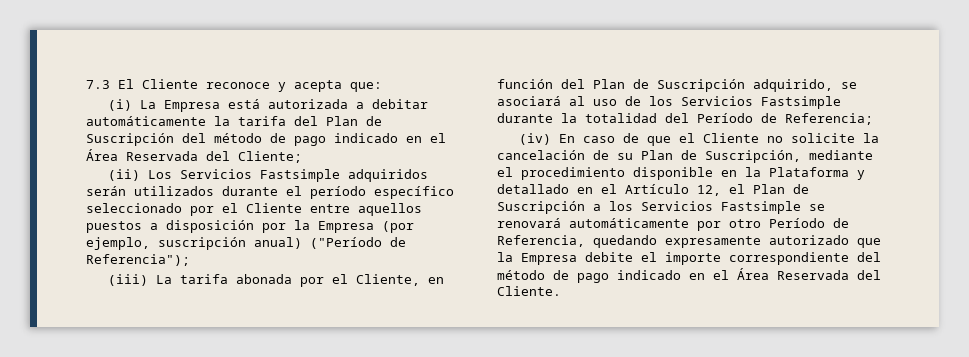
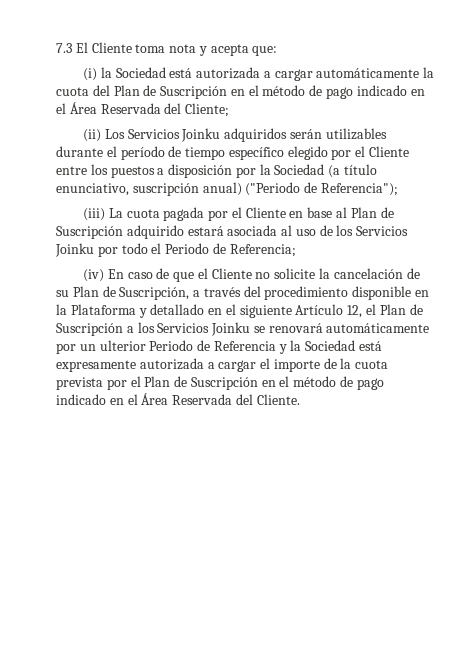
[206,82,270,89] reconoce -> [135,44,197,53] toma nota
[139,100,220,112] La Empresa -> [100,67,166,78] la Sociedad
[371,99,428,109] debitar -> [274,69,313,81] cargar
[238,116,382,126] [86,133,206,146] tarifa del Plan de Suscripción del -> [56,85,259,99] cuota del Plan de Suscripción en el
[259,169,340,182] Fastsimple -> [181,128,221,142] Joinku
[134,186,214,196] utilizados -> [325,128,387,140] utilizables
[374,186,454,199] [86,203,182,213] específico seleccionado -> [168,146,328,160] de tiempo específico elegido
[358,203,422,216] aquellos -> [90,164,108,175] los
[318,221,414,233] [86,237,150,250] Empresa (por ejemplo, -> [274,164,378,178] [56,183,129,196] Sociedad (a título enunciativo,
[310,237,382,249] ("Período -> [245,182,301,196] ("Periodo
[179,274,444,287] [497,79,857,92] [497,96,561,106] tarifa abonada por el Cliente, en función del Plan de Suscripción adquirido, se asociará -> [126,207,394,221] [56,225,278,239] cuota pagada por el Cliente en base al Plan de Suscripción adquirido estará asociada
[761,96,841,109] [497,113,753,123] Fastsimple durante la totalidad del Período -> [55,243,210,257] Joinku por todo el Periodo
[809,150,873,160] [497,167,513,177] mediante el -> [193,286,261,297] a través del
(617, 189) none -> [239,305,292,318] siguiente
[721,201,801,214] Fastsimple -> [211,322,251,336] Joinku
[729,218,849,228] [497,235,881,248] [497,252,881,265] otro Período de Referencia, quedando expresamente autorizado que la Empresa debite el importe correspondiente del -> [79,340,383,354] [56,358,389,372] [56,376,290,390] un ulterior Periodo de Referencia y la Sociedad está expresamente autorizada a cargar el importe de la cuota prevista por el Plan de Suscripción en el

